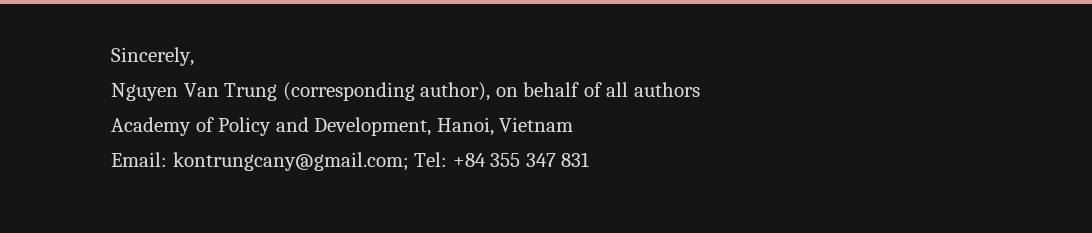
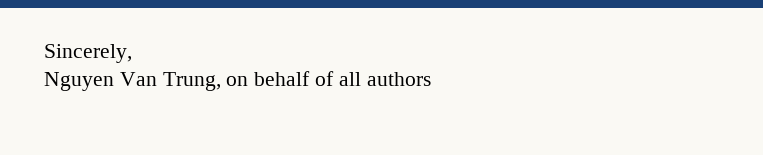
[224,82,491,101] Trung (corresponding author), -> [162,72,221,91] Trung,
[111,117,574,136] [111,152,590,171] // Academy of Policy and Development, Hanoi, Vietnam // Email: kontrungcany@gmail.com; Tel: +84 355 347 831 -> (431, 79) none

